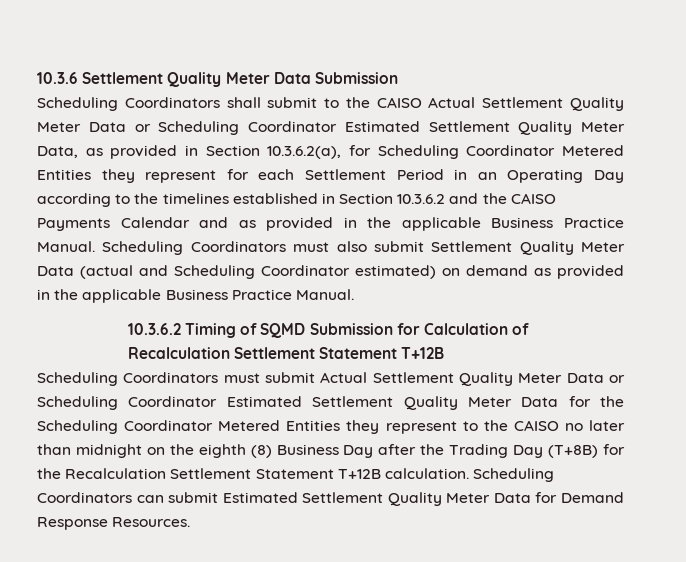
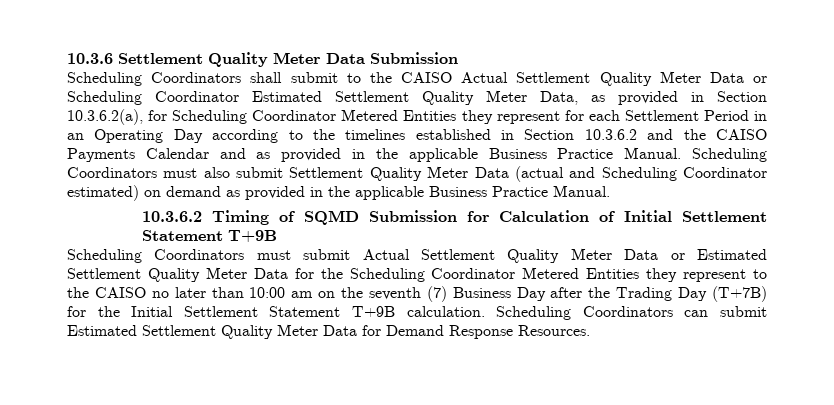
[127,347,445,359] Recalculation Settlement Statement T+12B -> [624,210,767,222] [142,230,278,242] Initial Settlement Statement T+9B
[37,396,218,410] Scheduling Coordinator -> (685, 256) none
[75,444,272,458] midnight on the eighth (8) -> [249,286,447,302] 10:00 am on the seventh (7)
[548,444,625,458] [37,468,381,479] (T+8B) for the Recalculation Settlement Statement T+12B -> [711,286,767,302] [67,306,395,317] (T+7B) for the Initial Settlement Statement T+9B

